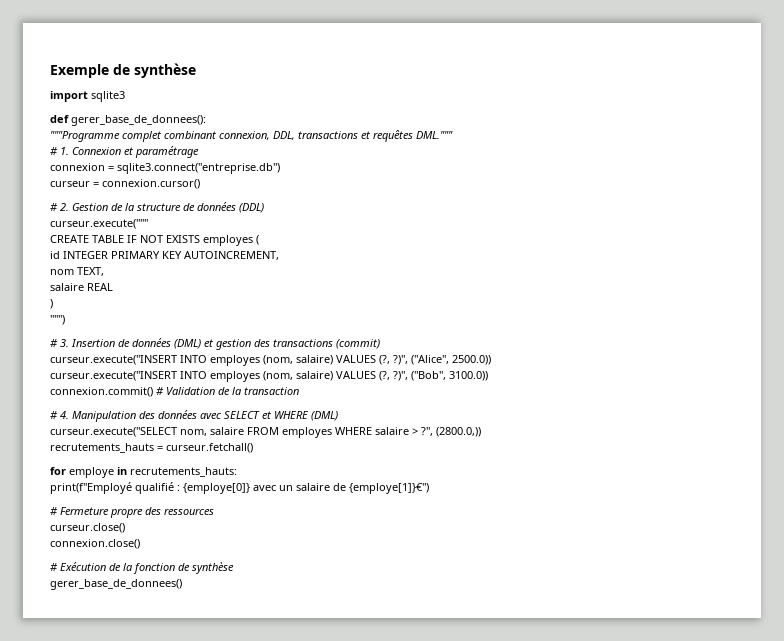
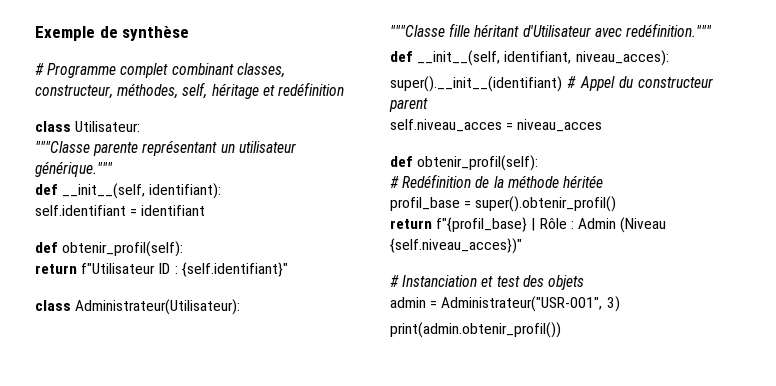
[50,91,125,102] [50,115,206,126] [50,130,453,142] [50,146,199,158] [50,163,280,174] [50,179,200,189] [50,202,264,213] [50,219,148,229] [50,235,259,246] [50,251,279,260] [50,267,104,276] [50,283,113,291] [50,299,53,309] [50,315,65,325] [50,338,380,350] [50,355,491,366] [50,371,488,382] [50,387,299,397] [50,410,338,422] [50,427,481,438] [50,443,253,453] [50,467,237,478] [50,482,429,494] [50,507,214,518] [50,523,125,533] [50,539,140,549] [50,562,234,574] [50,579,182,590] import sqlite3 // def gerer_base_de_donnees(): // """Programme complet combinant connexion, DDL, transactions et requêtes DML.""" // # 1. Connexion et paramétrage // connexion = sqlite3.connect("entreprise.db") // curseur = connexion.cursor() // # 2. Gestion de la structure de données (DDL) // curseur.execute(""" // CREATE TABLE IF NOT EXISTS employes ( // id INTEGER PRIMARY KEY AUTOINCREMENT, // nom TEXT, // salaire REAL // ) // """) // # 3. Insertion de données (DML) et gestion des transactions (commit) // curseur.execute("INSERT INTO employes (nom, salaire) VALUES (?, ?)", ("Alice", 2500.0)) // curseur.execute("INSERT INTO employes (nom, salaire) VALUES (?, ?)", ("Bob", 3100.0)) // connexion.commit() # Validation de la transaction // # 4. Manipulation des données avec SELECT et WHERE (DML) // curseur.execute("SELECT nom, salaire FROM employes WHERE salaire > ?", (2800.0,)) // recrutements_hauts = curseur.fetchall() // for employe in recrutements_hauts: // print(f"Employé qualifié : {employe[0]} avec un salaire de {employe[1]}€") // # Fermeture propre des ressources // curseur.close() // connexion.close() // # Exécution de la fonction de synthèse // gerer_base_de_donnees() -> [35,63,285,78] [35,82,344,99] [35,121,141,132] [35,140,296,156] [35,161,113,177] [35,183,222,199] [35,205,206,216] [35,241,184,257] [35,262,288,277] [35,299,241,315] [390,23,712,37] [390,50,669,66] [390,76,713,92] [389,98,428,112] [390,119,603,132] [390,155,539,171] [390,174,603,188] [390,196,617,212] [390,217,667,233] [390,238,522,254] [390,275,584,290] [390,296,620,312] [390,322,561,338] # Programme complet combinant classes, constructeur, méthodes, self, héritage et redéfinition // class Utilisateur: // """Classe parente représentant un utilisateur générique.""" // def __init__(self, identifiant): // self.identifiant = identifiant // def obtenir_profil(self): // return f"Utilisateur ID : {self.identifiant}" // class Administrateur(Utilisateur): // """Classe fille héritant d'Utilisateur avec redéfinition.""" // def __init__(self, identifiant, niveau_acces): // super().__init__(identifiant) # Appel du constructeur parent // self.niveau_acces = niveau_acces // def obtenir_profil(self): // # Redéfinition de la méthode héritée // profil_base = super().obtenir_profil() // return f"{profil_base} | Rôle : Admin (Niveau {self.niveau_acces})" // # Instanciation et test des objets // admin = Administrateur("USR-001", 3) // print(admin.obtenir_profil())

